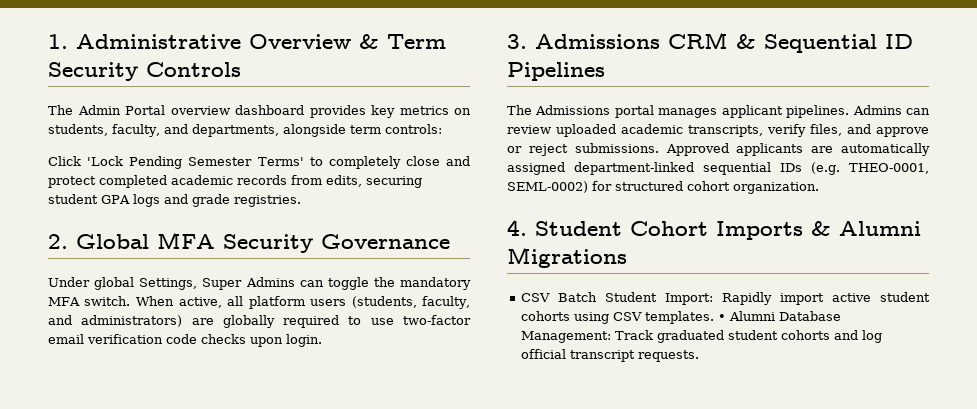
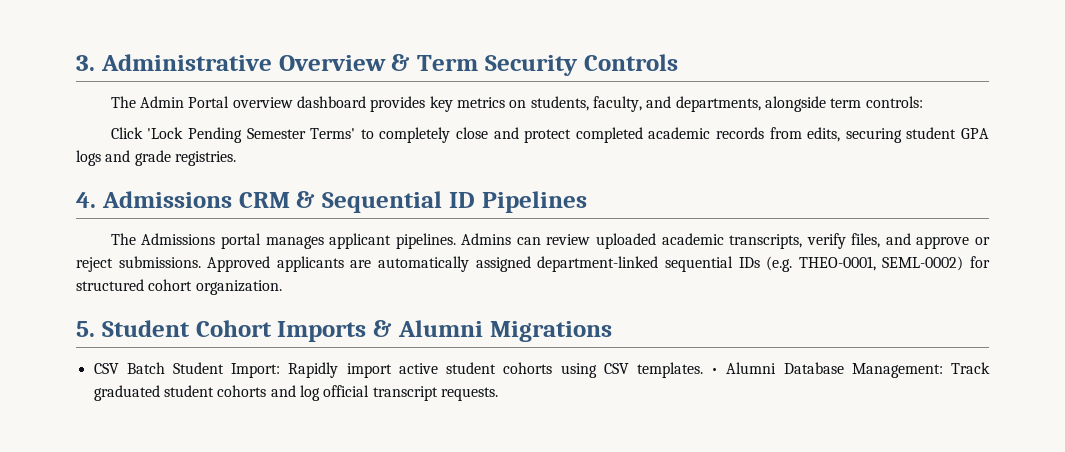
[48,34,68,49] 1. -> [76,55,95,71] 3.
[48,232,450,253] [48,277,471,290] [48,296,471,309] [48,315,471,328] [48,334,322,347] [507,34,527,49] 2. Global MFA Security Governance // Under global Settings, Super Admins can toggle the mandatory MFA switch. When active, all platform users (students, faculty, and administrators) are globally required to use two-factor email verification code checks upon login. // 3. -> [76,192,96,208] 4.
[507,220,527,236] 4. -> [76,321,95,337] 5.

